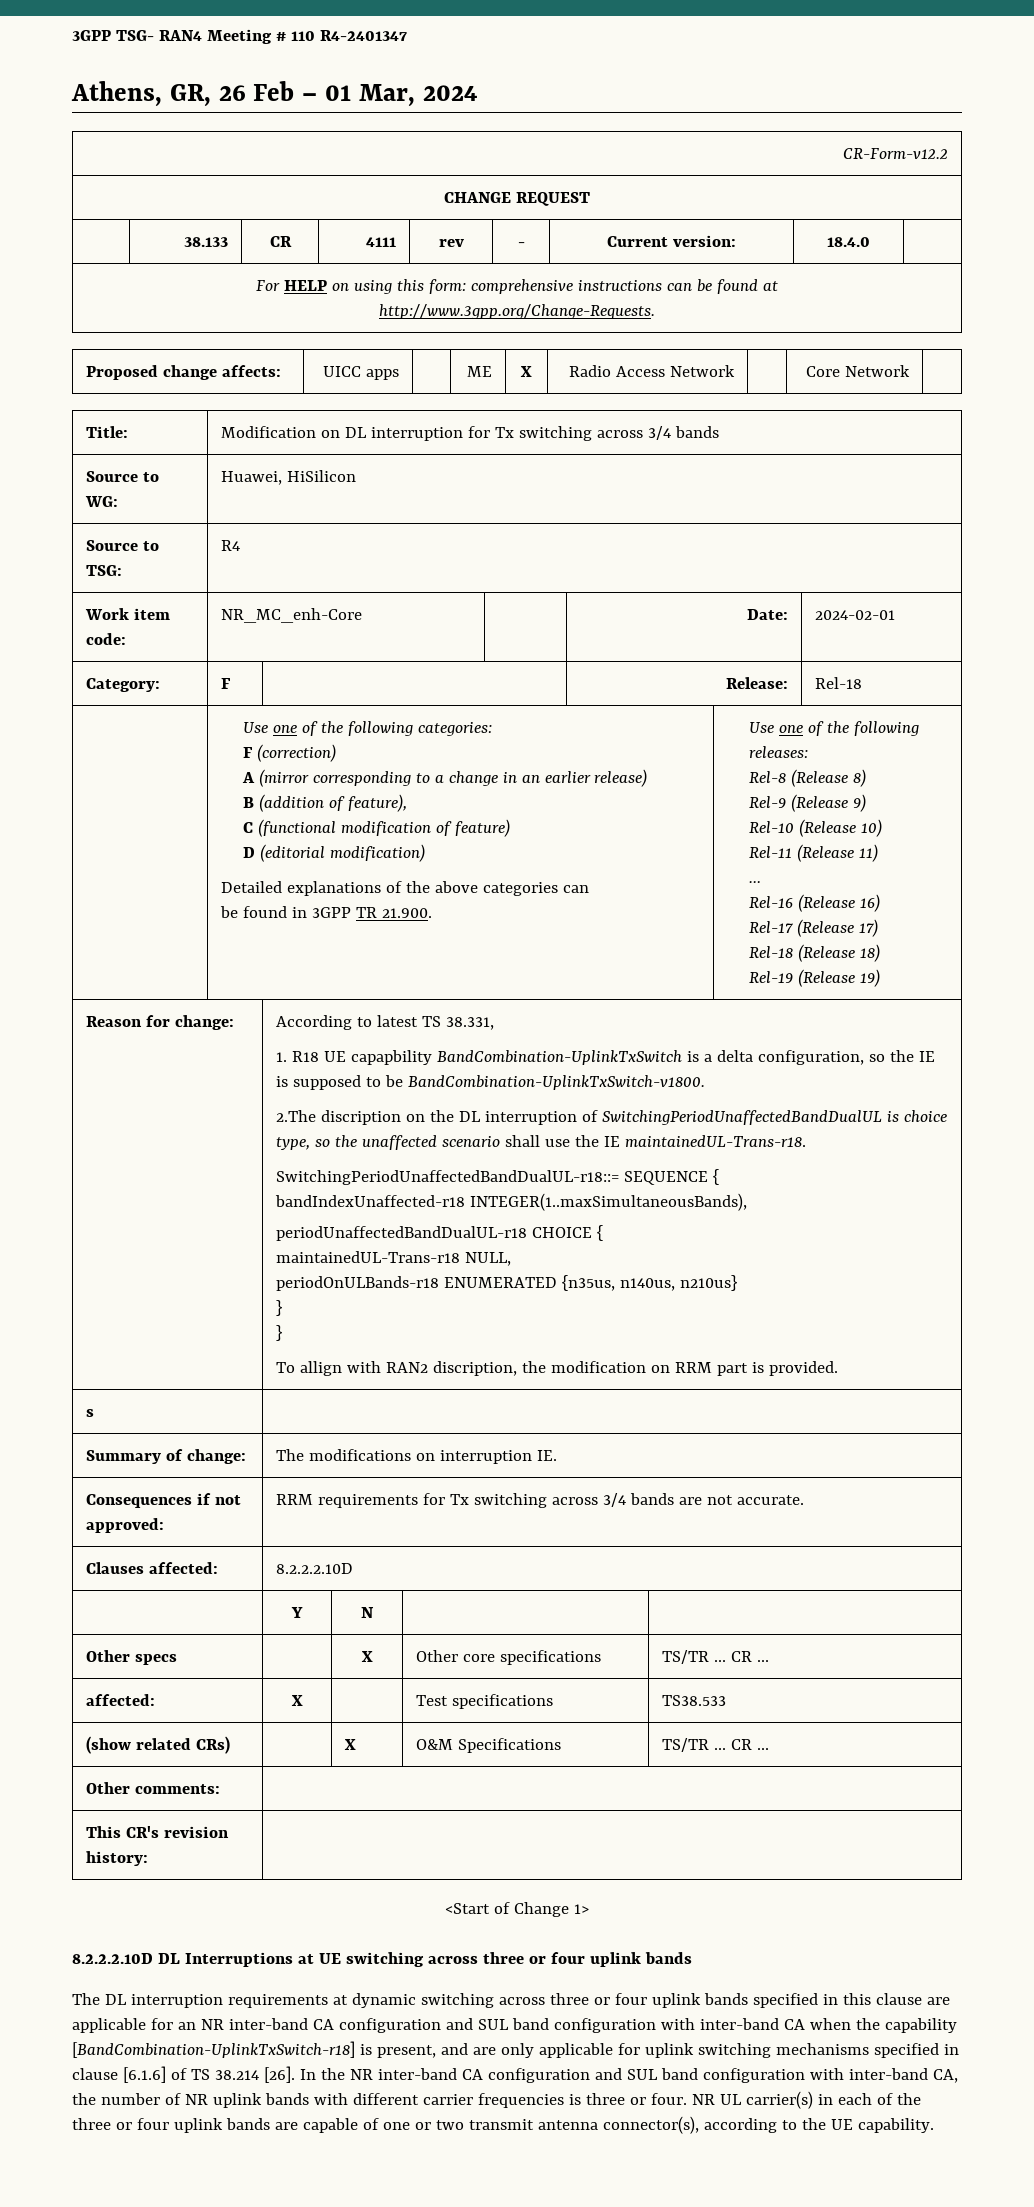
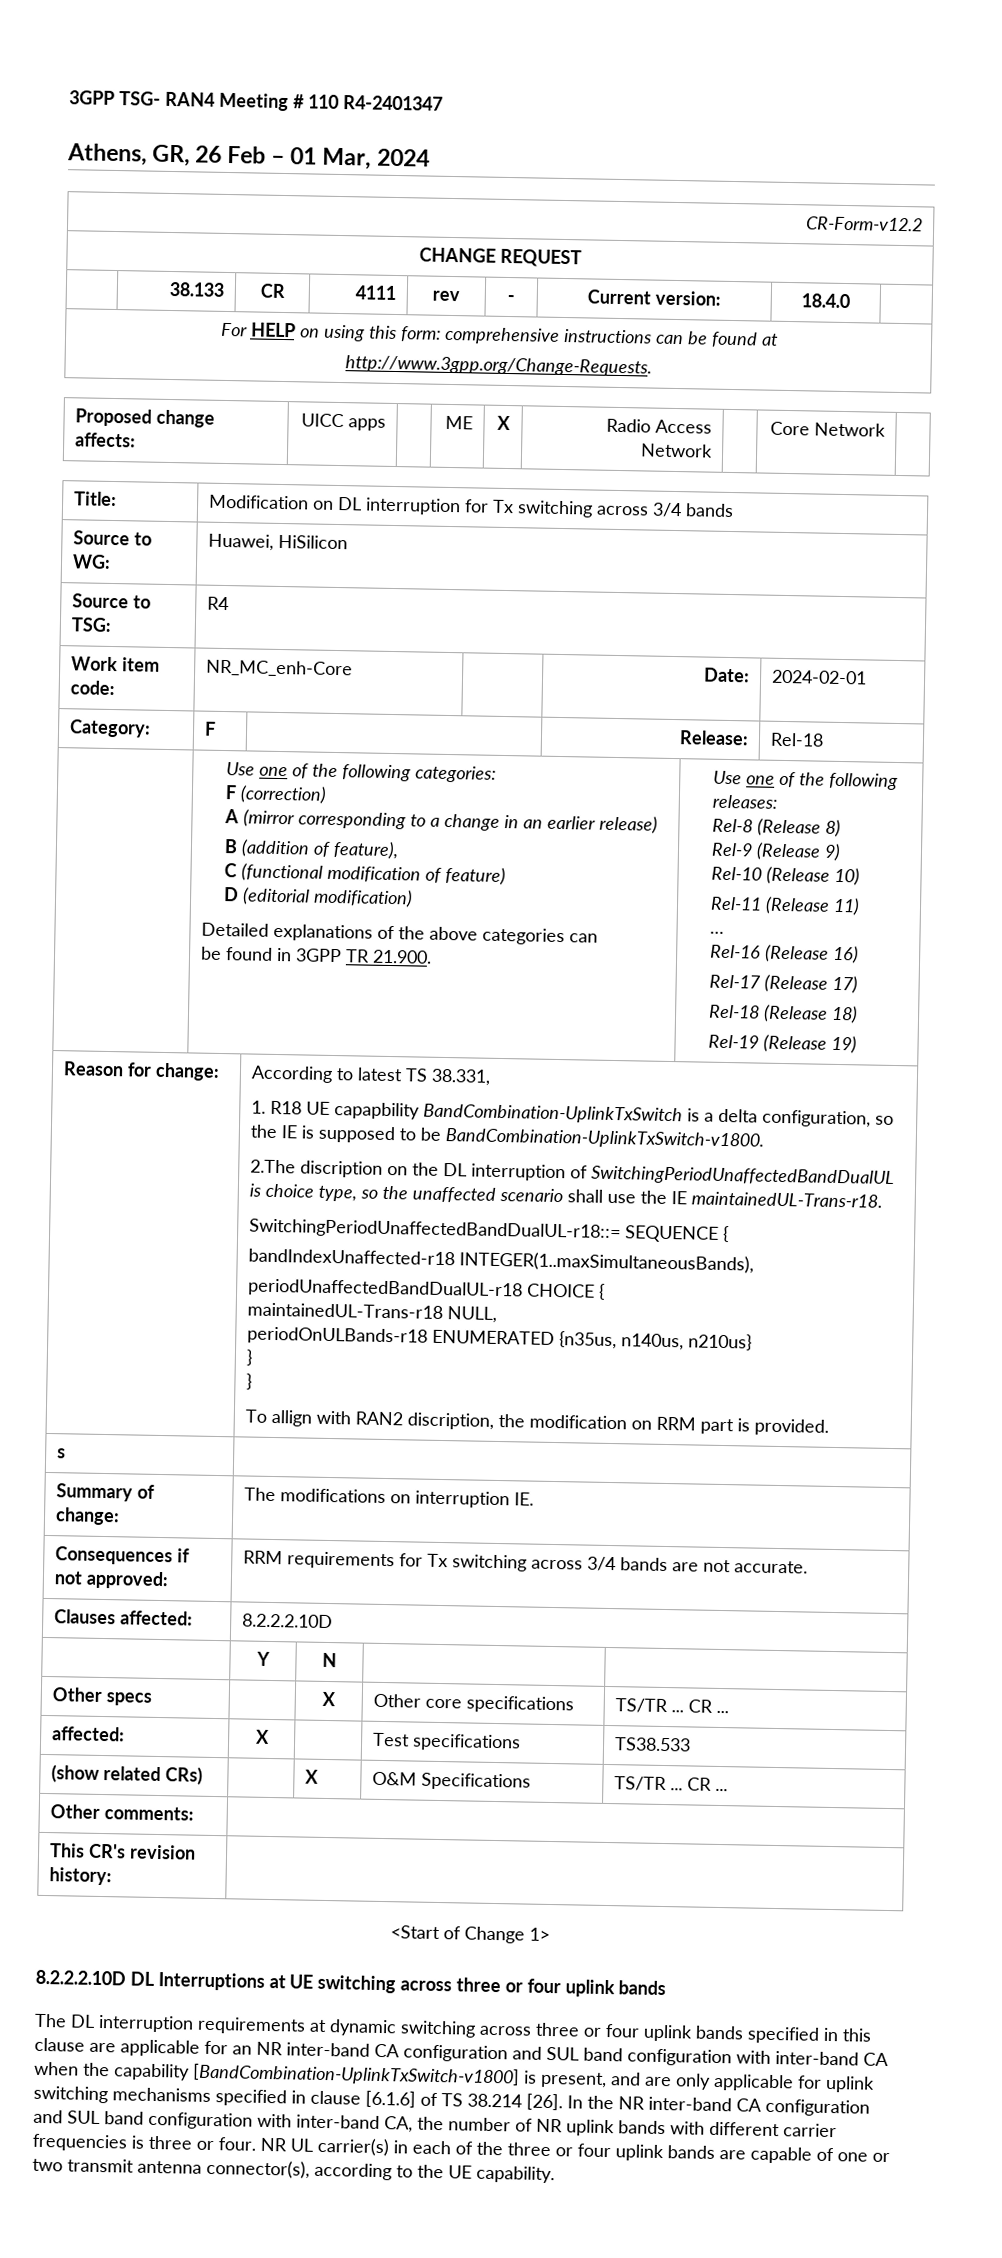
[72,2041,355,2058] [BandCombination-UplinkTxSwitch-r18] -> [193,2063,520,2087] [BandCombination-UplinkTxSwitch-v1800]

